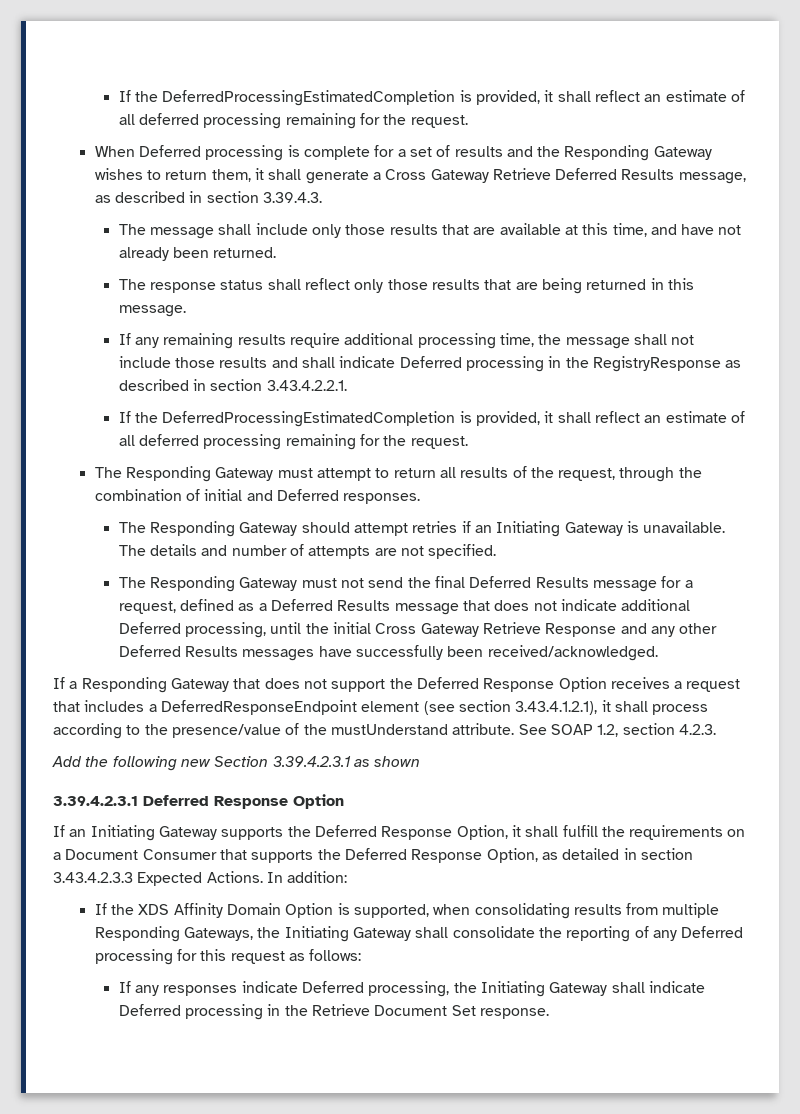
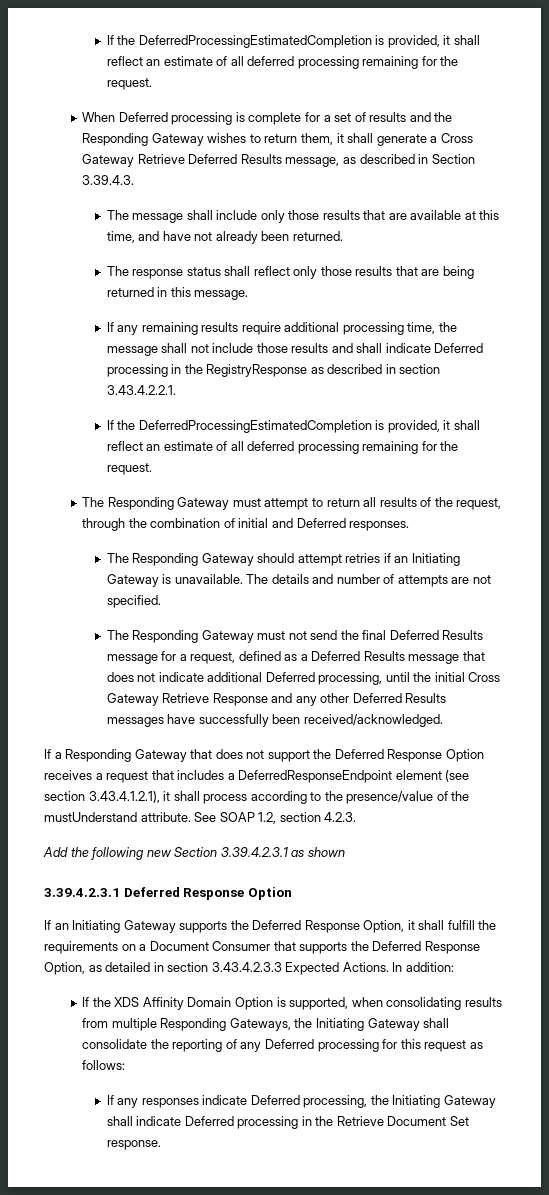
[206,191,259,203] section -> [431,154,475,164] Section

